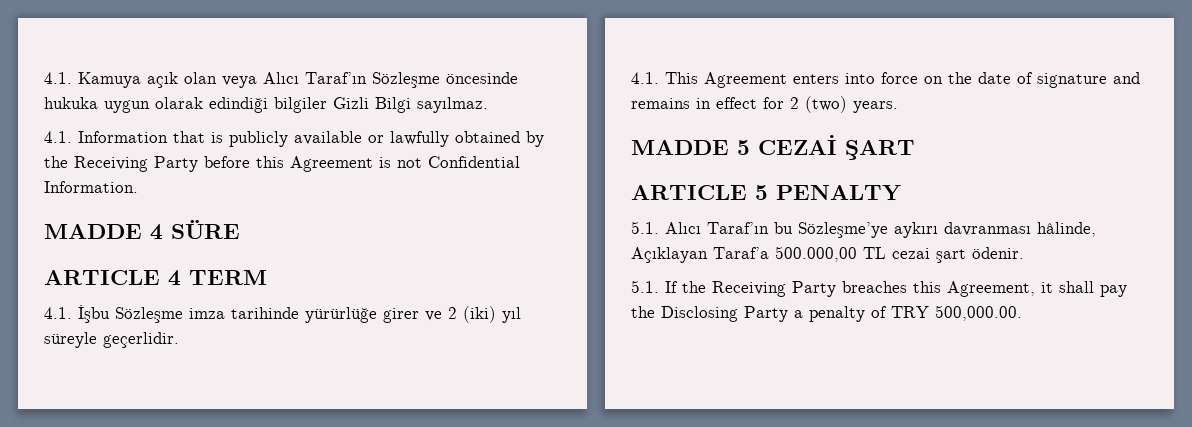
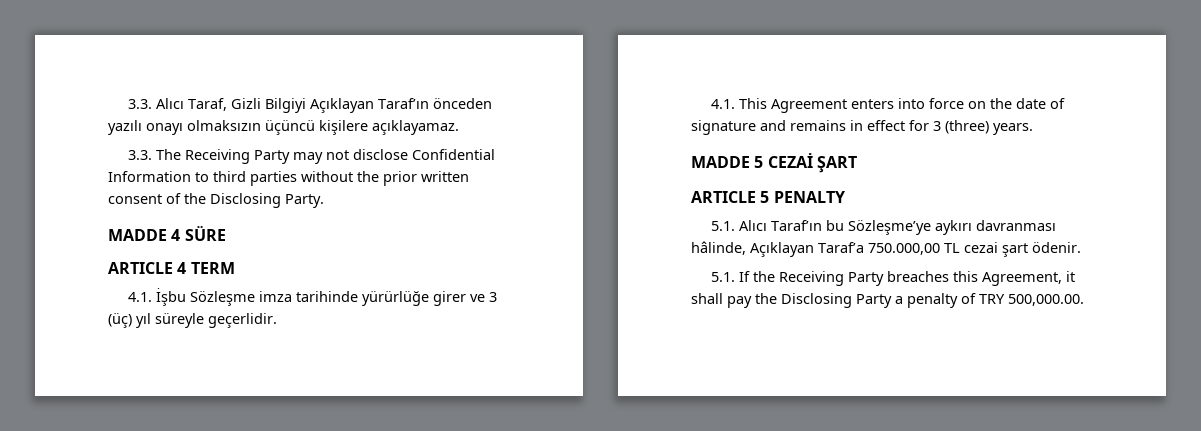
[44,72,518,88] [44,97,488,113] [44,131,544,147] [44,156,520,172] [44,181,138,193] 4.1. Kamuya açık olan veya Alıcı Taraf’ın Sözleşme öncesinde hukuka uygun olarak edindiği bilgiler Gizli Bilgi sayılmaz. // 4.1. Information that is publicly available or lawfully obtained by the Receiving Party before this Agreement is not Confidential Information. -> [127,98,492,113] [108,120,459,135] [127,149,495,164] [108,171,469,186] [108,193,324,208] 3.3. Alıcı Taraf, Gizli Bilgiyi Açıklayan Taraf’ın önceden yazılı onayı olmaksızın üçüncü kişilere açıklayamaz. // 3.3. The Receiving Party may not disclose Confidential Information to third parties without the prior written consent of the Disclosing Party.
[448,306,496,323] 2 (iki) -> [488,292,497,302] [108,313,132,328] 3 (üç)
[790,96,847,113] 2 (two) -> [933,120,989,134] 3 (three)
[775,246,857,262] 500.000,00 -> [868,243,940,255] 750.000,00

